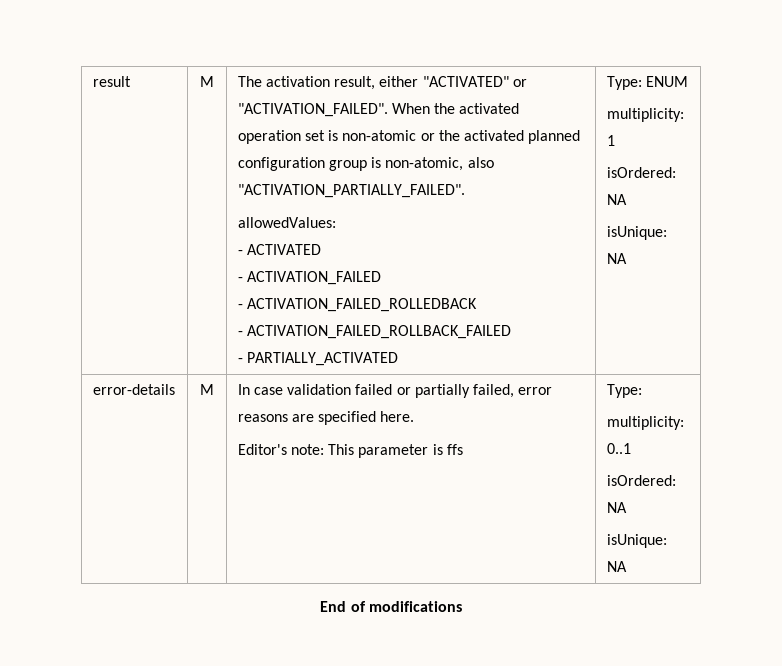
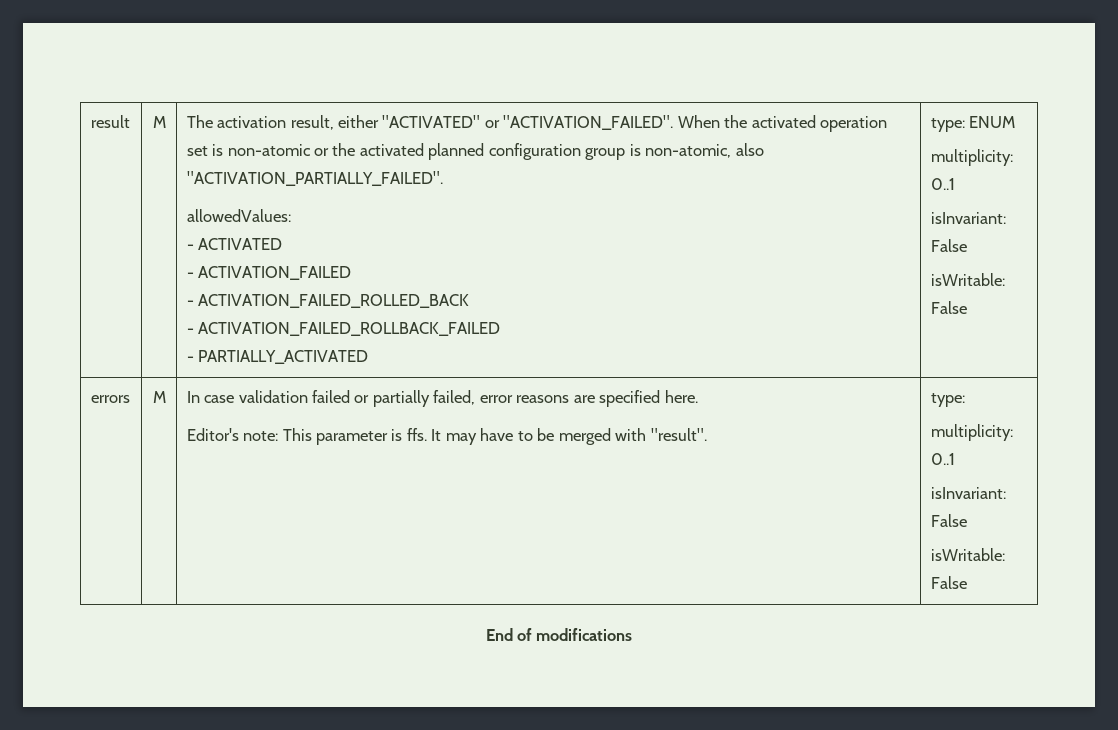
[246,298,477,312] ACTIVATION_FAILED_ROLLEDBACK -> [198,294,470,308] ACTIVATION_FAILED_ROLLED_BACK
[606,76,642,90] Type: -> [930,118,965,132] type:
[606,135,615,146] [606,167,676,178] [606,194,627,205] [606,226,667,240] [606,253,627,264] [92,384,175,395] 1 // isOrdered: NA // isUnique: NA // error-details -> [930,178,955,190] [930,212,1006,224] [930,239,967,252] [930,273,1005,286] [930,301,967,314] [90,395,130,403] 0..1 // isInvariant: False // isWritable: False // errors
[446,444,463,455] [606,384,642,398] [606,416,684,430] [606,443,631,454] [606,475,676,486] [606,502,627,513] [606,534,667,548] [606,561,627,572] ffs | Type: // multiplicity: 0..1 // isOrdered: NA // isUnique: NA -> [406,428,707,445] [930,393,965,407] [930,424,1013,441] [930,453,955,465] [930,487,1006,499] [930,514,967,527] [930,548,1005,561] [930,576,967,589] ffs. It may have to be merged with "result". | type: // multiplicity: 0..1 // isInvariant: False // isWritable: False

